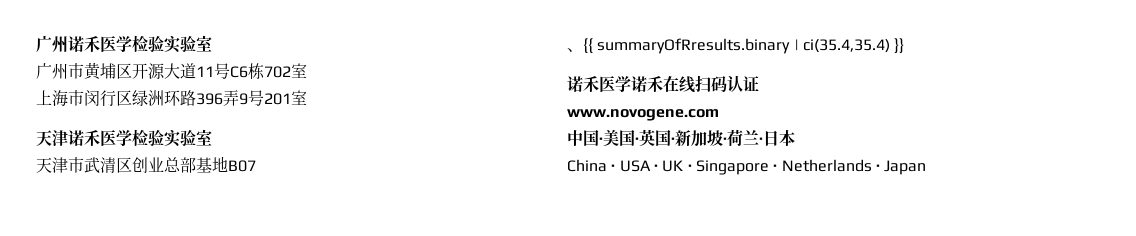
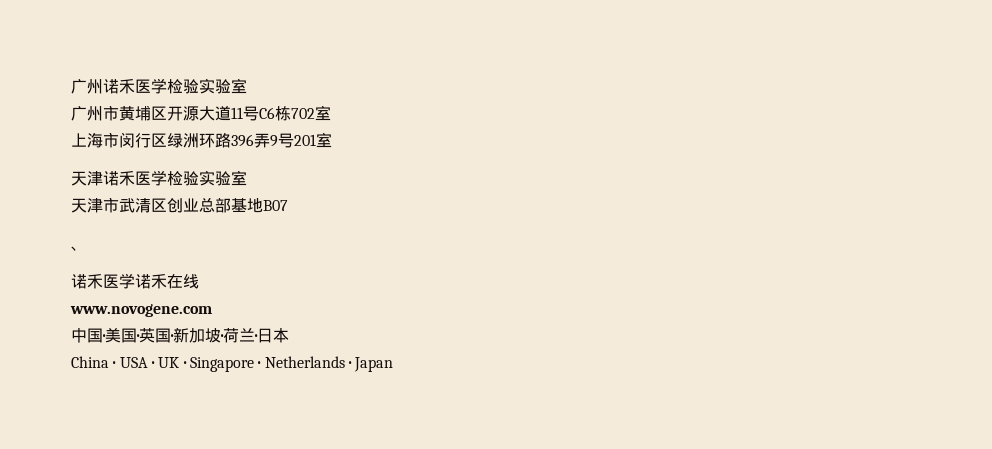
[583,38,905,54] {{ summaryOfRresults.binary | ci(35.4,35.4) }} -> (87, 248) none
[695,75,759,92] 扫码认证 -> (199, 281) none

